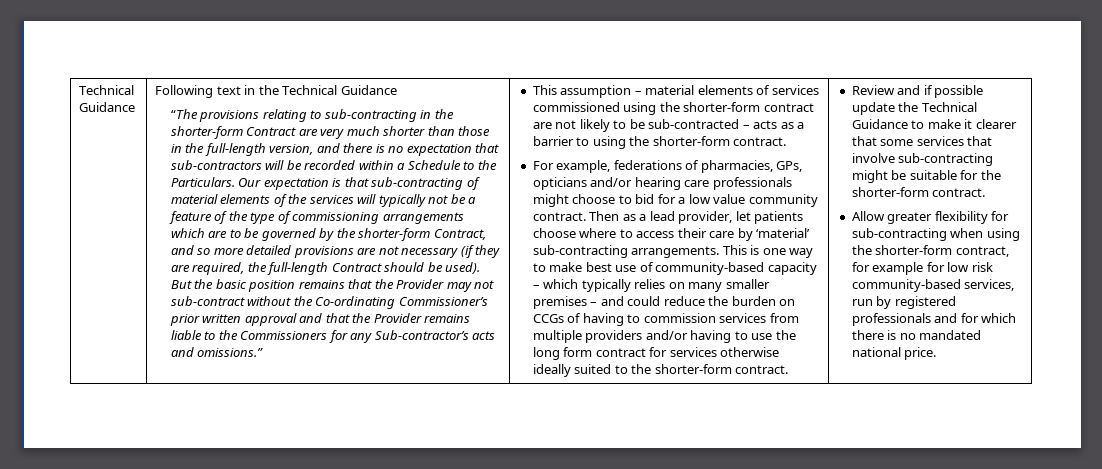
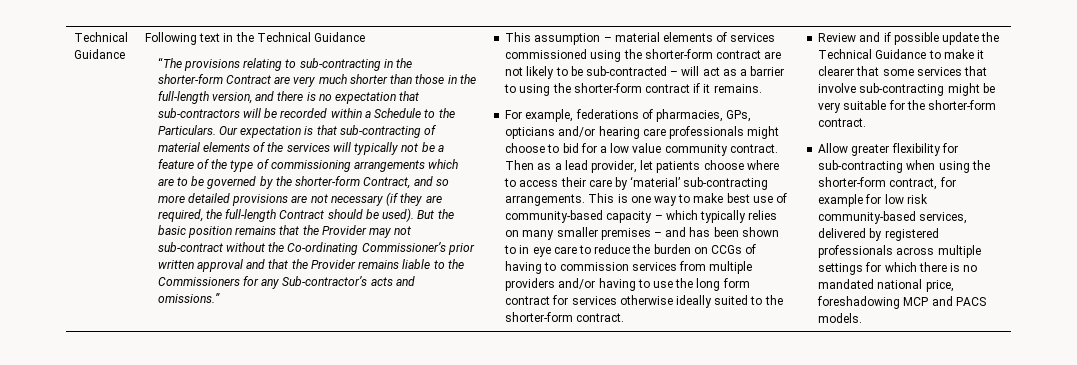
[753,120,778,129] acts -> [681,66,720,76] will act
[733,137,787,146] contract. -> [645,83,762,93] contract if it remains.
[627,296,661,306] could -> [689,227,779,237] [504,245,592,257] has been shown to in eye care to
(907, 175) none -> [818,102,842,113] very
[851,299,873,306] run -> [818,228,867,238] delivered
[934,313,958,323] and -> [896,245,981,258] [818,263,864,275] across multiple settings
[904,347,937,360] price. -> [925,280,954,292] [817,296,986,309] [818,313,863,323] price, foreshadowing MCP and PACS models.

